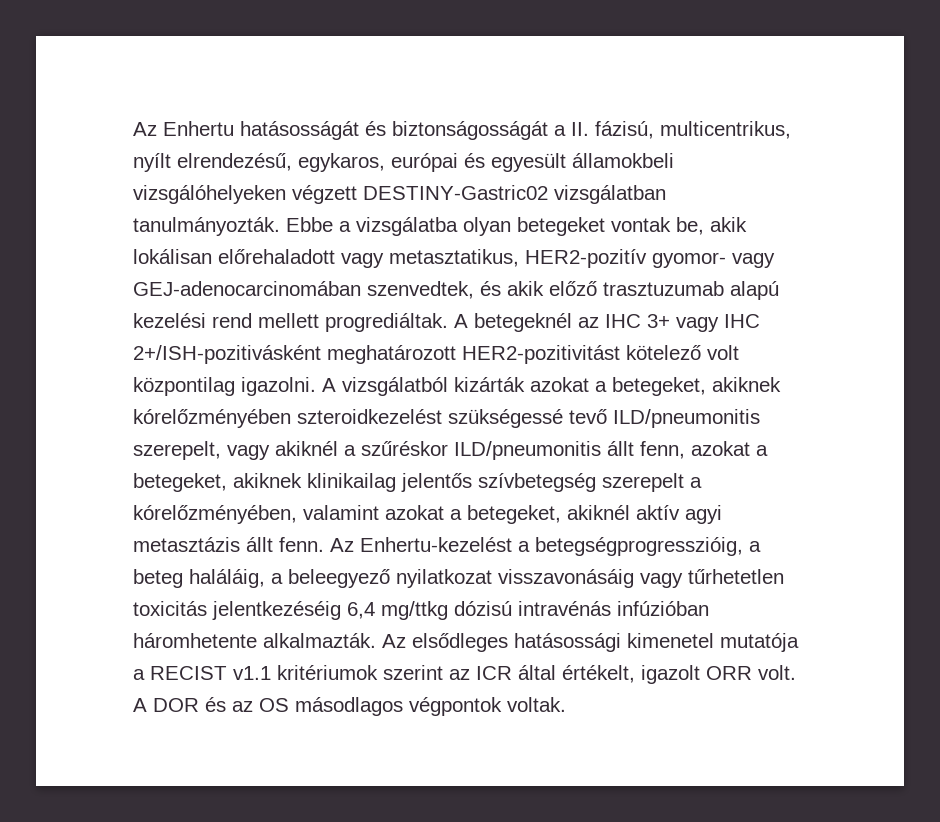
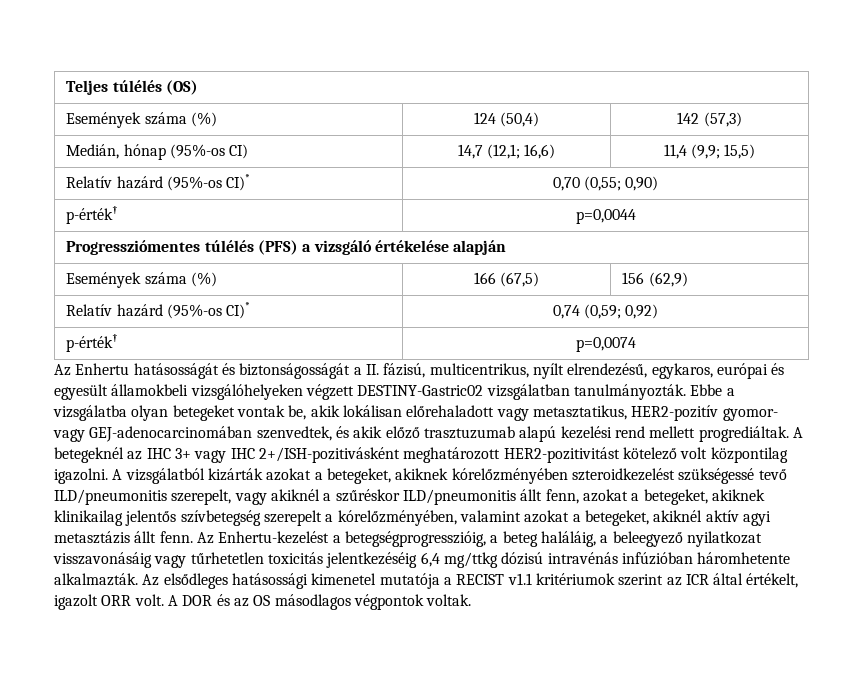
(133, 129) none -> [66,80,198,95] [66,112,217,128] [473,112,540,127] [677,112,742,127] [66,144,249,160] [457,144,556,159] [663,144,756,159] [66,174,251,191] [552,176,659,191] [66,206,119,224] [575,209,636,224] [66,240,507,255] [66,272,217,288] [473,272,540,287] [622,272,688,287] [66,302,251,319] [552,304,659,319] [66,334,119,352] [575,337,636,352] Teljes túlélés (OS) // Események száma (%) | 124 (50,4) | 142 (57,3) // Medián, hónap (95%-os CI) | 14,7 (12,1; 16,6) | 11,4 (9,9; 15,5) // Relatív hazárd (95%-os CI)* | 0,70 (0,55; 0,90) // p-érték† | p=0,0044 // Progressziómentes túlélés (PFS) a vizsgáló értékelése alapján // Események száma (%) | 166 (67,5) | 156 (62,9) // Relatív hazárd (95%-os CI)* | 0,74 (0,59; 0,92) // p-érték† | p=0,0074 //

